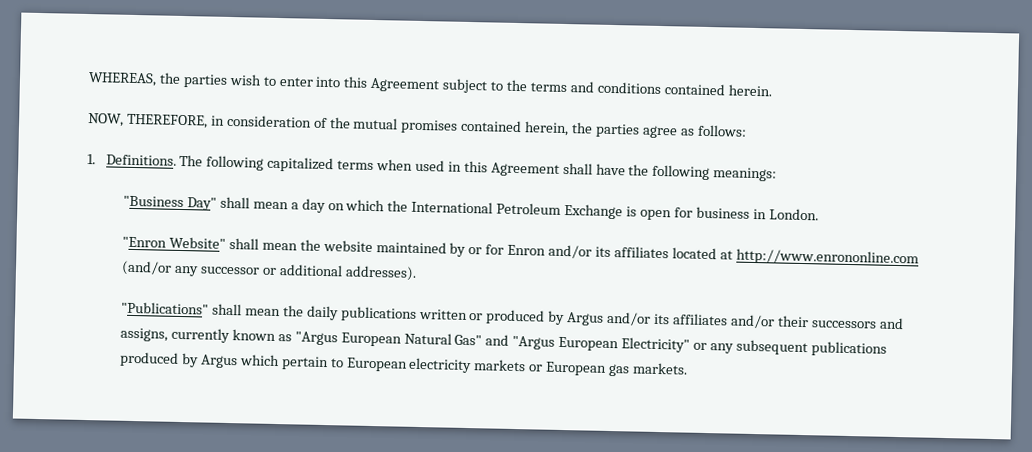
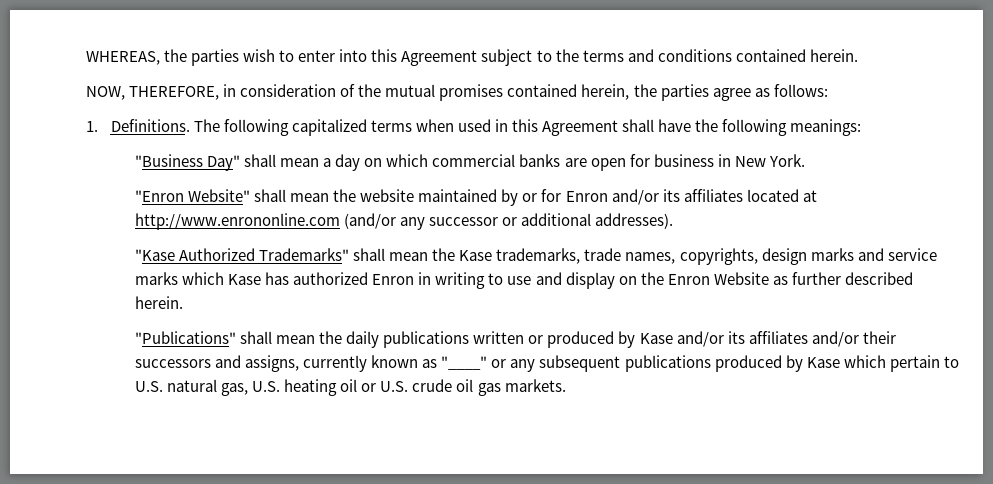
[387,200,637,220] the International Petroleum Exchange is -> [432,154,587,167] commercial banks are
[768,208,819,221] London. -> [734,154,805,167] New York.
(417, 273) none -> [134,248,937,265] [134,272,913,289] [134,296,183,309] // "Kase Authorized Trademarks" shall mean the Kase trademarks, trade names, copyrights, design marks and service marks which Kase has authorized Enron in writing to use and display on the Enron Website as further described herein.
[566,312,605,326] Argus -> [639,333,673,344] Kase
[294,331,691,353] "Argus European Natural Gas" and "Argus European Electricity" -> [441,356,488,370] "____"
[199,354,238,369] Argus -> [806,357,840,368] Kase
[345,357,608,376] European electricity markets or European -> [134,379,474,396] U.S. natural gas, U.S. heating oil or U.S. crude oil

